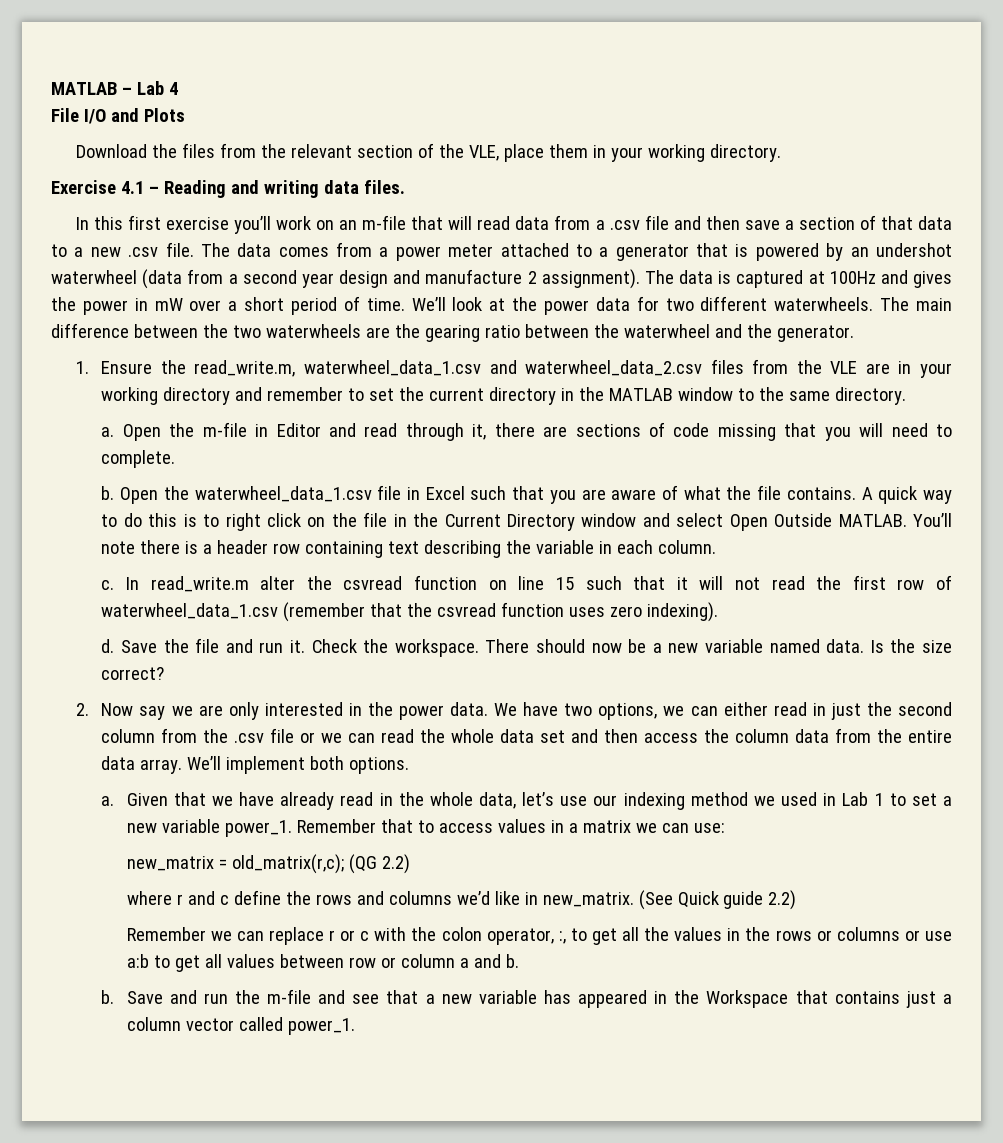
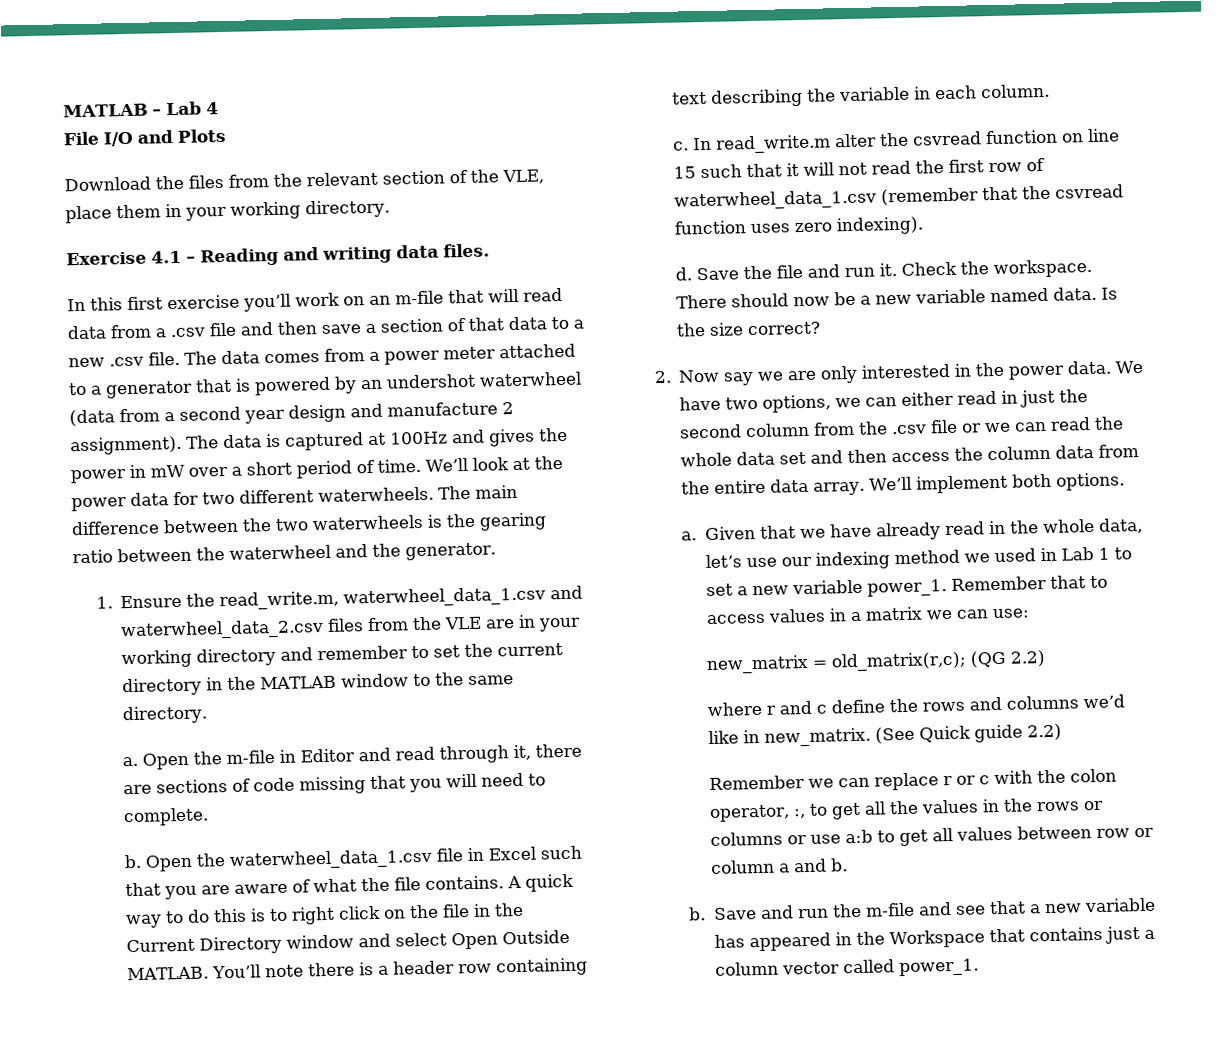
[365,327,390,338] are -> [427,514,443,528] is

